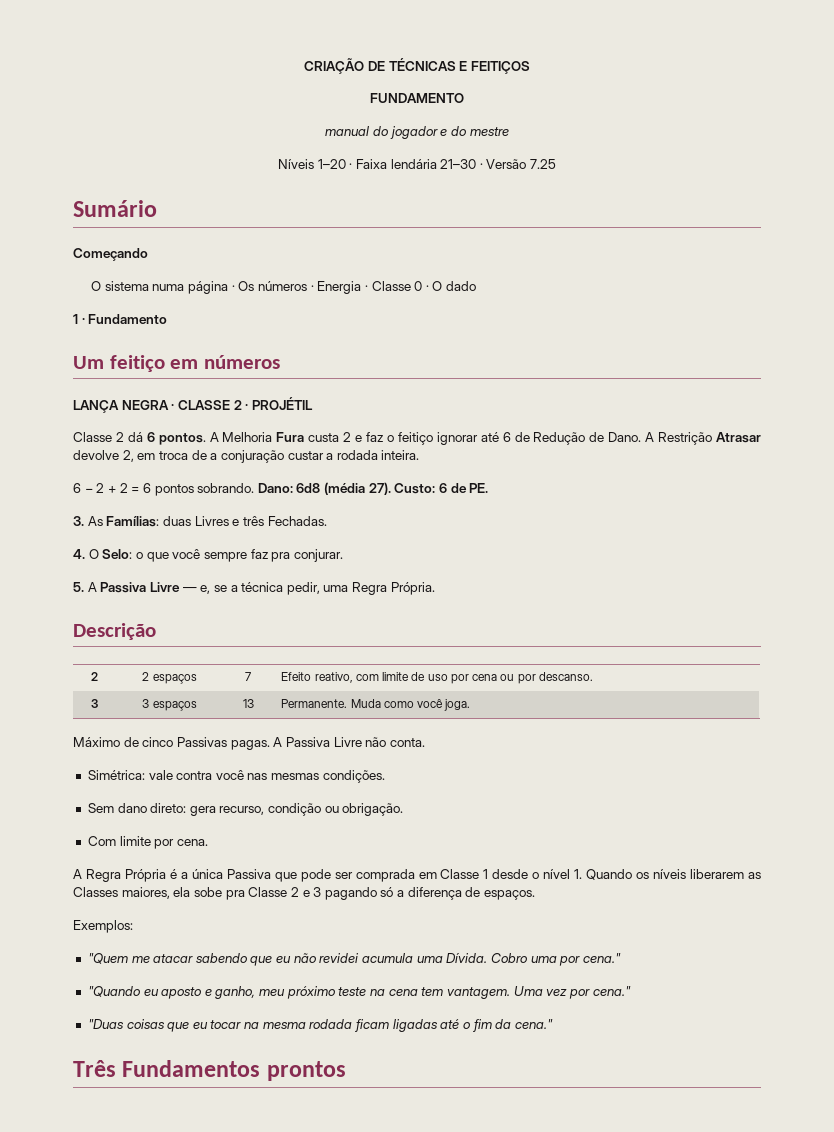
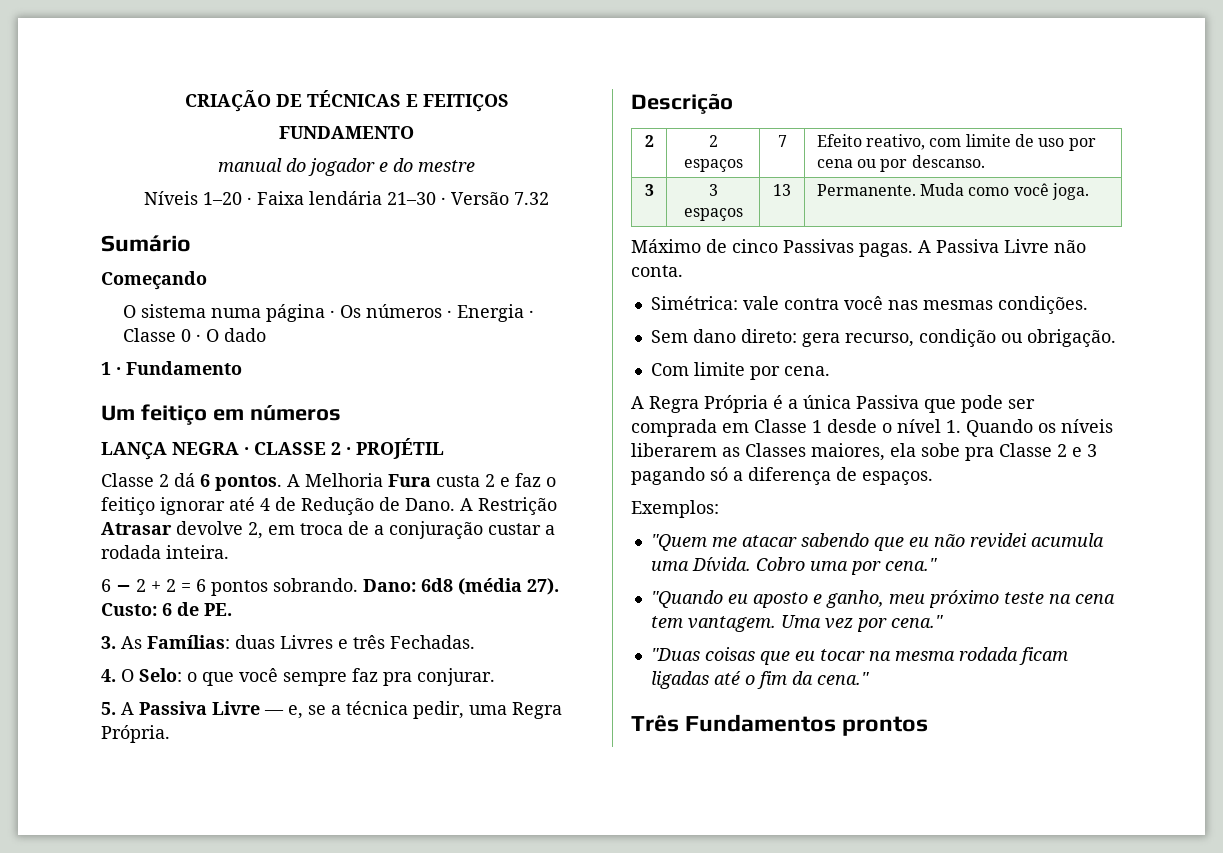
[530,159,557,169] 7.25 -> [514,192,549,205] 7.32
[502,432,511,442] 6 -> [260,498,270,511] 4

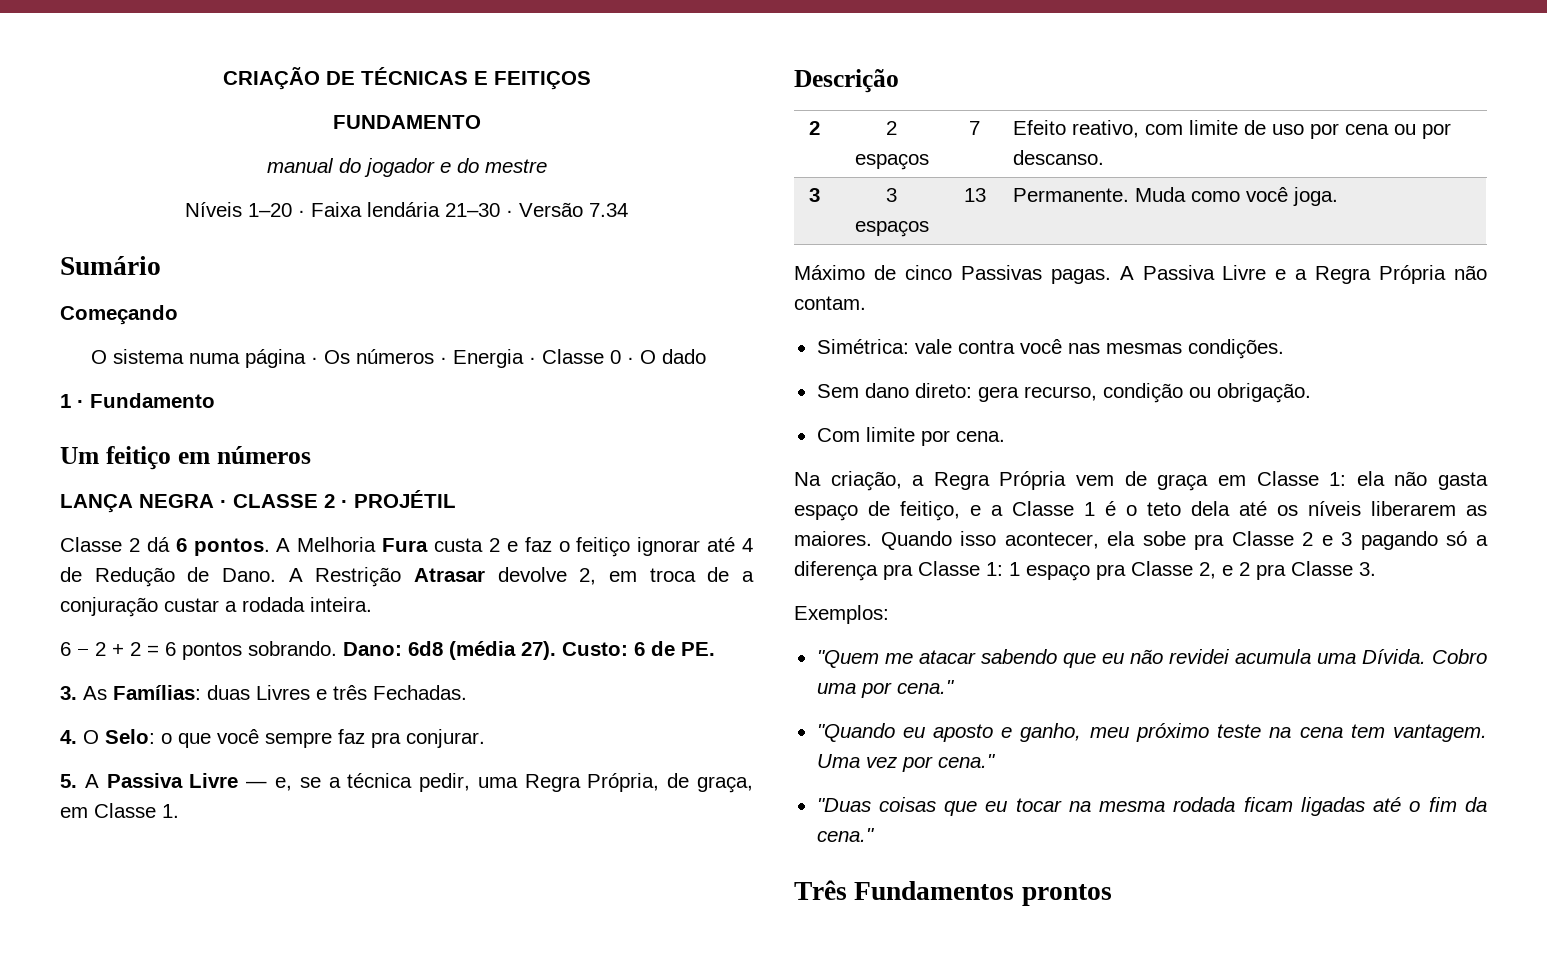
[514,192,549,205] 7.32 -> [589,203,628,217] 7.34
[101,725,170,743] Própria. -> [587,773,754,793] [60,803,179,818] Própria, de graça, em Classe 1.
[1054,240,1086,253] [631,265,683,277] não conta. -> [1275,265,1487,284] [794,296,866,310] e a Regra Própria não contam.
[631,395,1035,413] [631,419,1113,437] [631,443,885,461] A Regra Própria é a única Passiva que pode ser comprada em Classe 1 desde o nível 1. Quando os níveis liberarem as Classes maiores, -> [794,471,1489,491] [794,501,1487,521] [794,531,1099,550] Na criação, a Regra Própria vem de graça em Classe 1: ela não gasta espaço de feitiço, e a Classe 1 é o teto dela até os níveis liberarem as maiores. Quando isso acontecer,
[836,467,933,485] de espaços. -> [883,561,1376,581] pra Classe 1: 1 espaço pra Classe 2, e 2 pra Classe 3.

